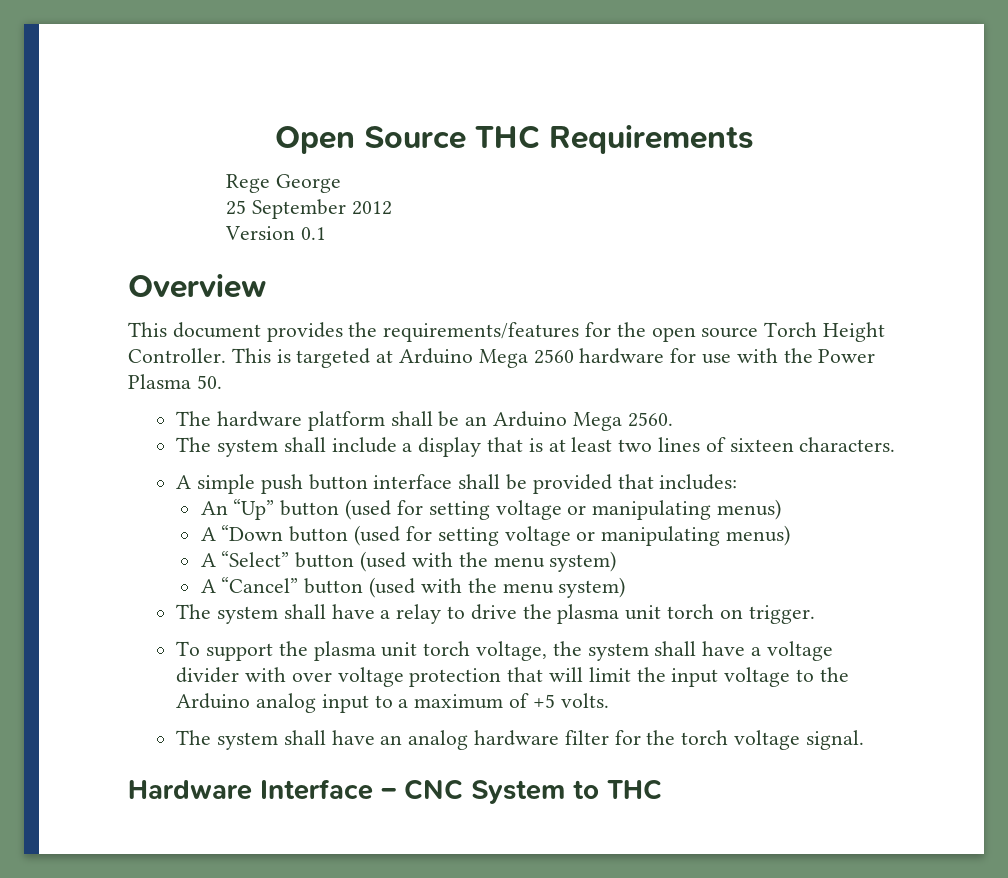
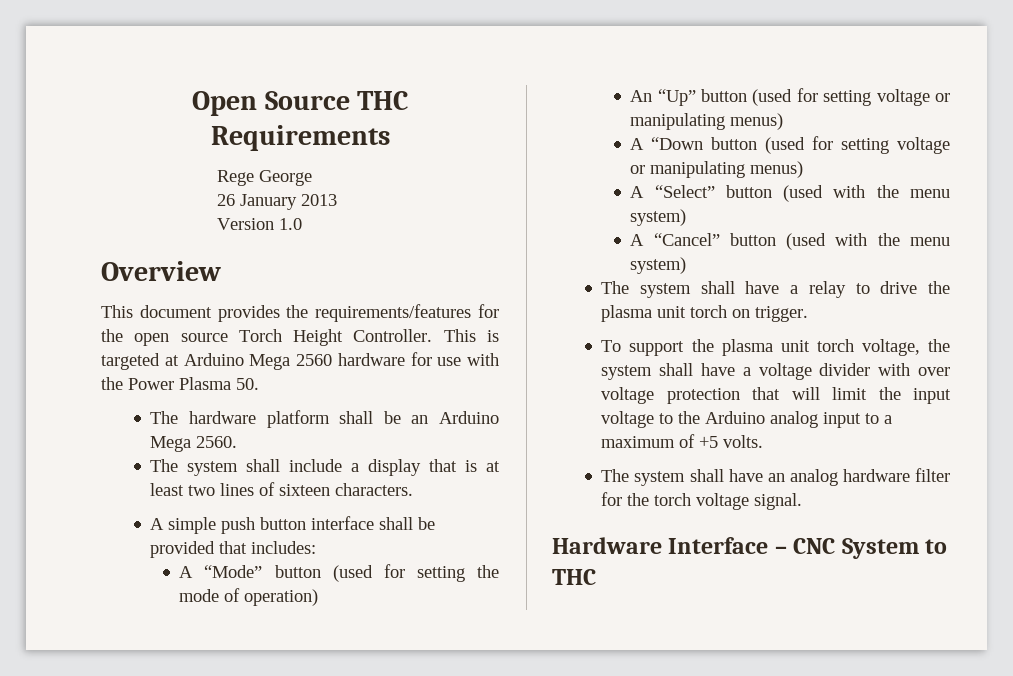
[226,199,392,219] 25 September 2012 -> [216,194,337,210] 26 January 2013
[300,227,326,240] 0.1 -> [278,218,302,230] 1.0
(738, 482) none -> [179,564,499,582] [179,588,319,606] // A “Mode” button (used for setting the mode of operation)

